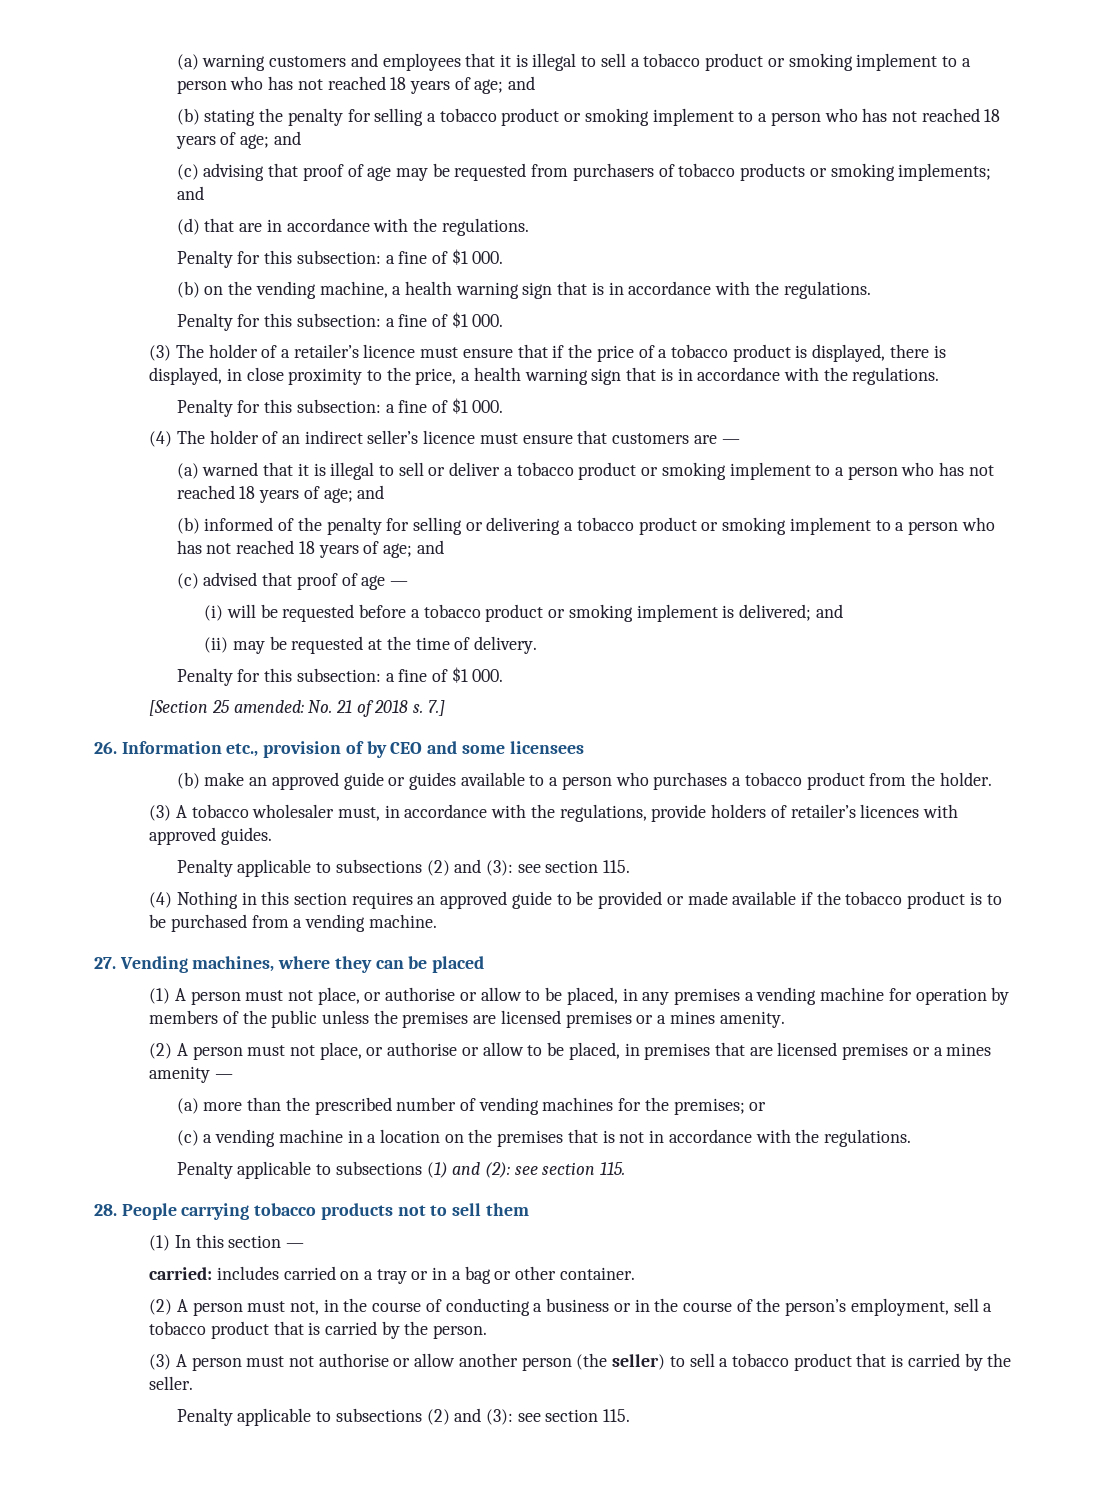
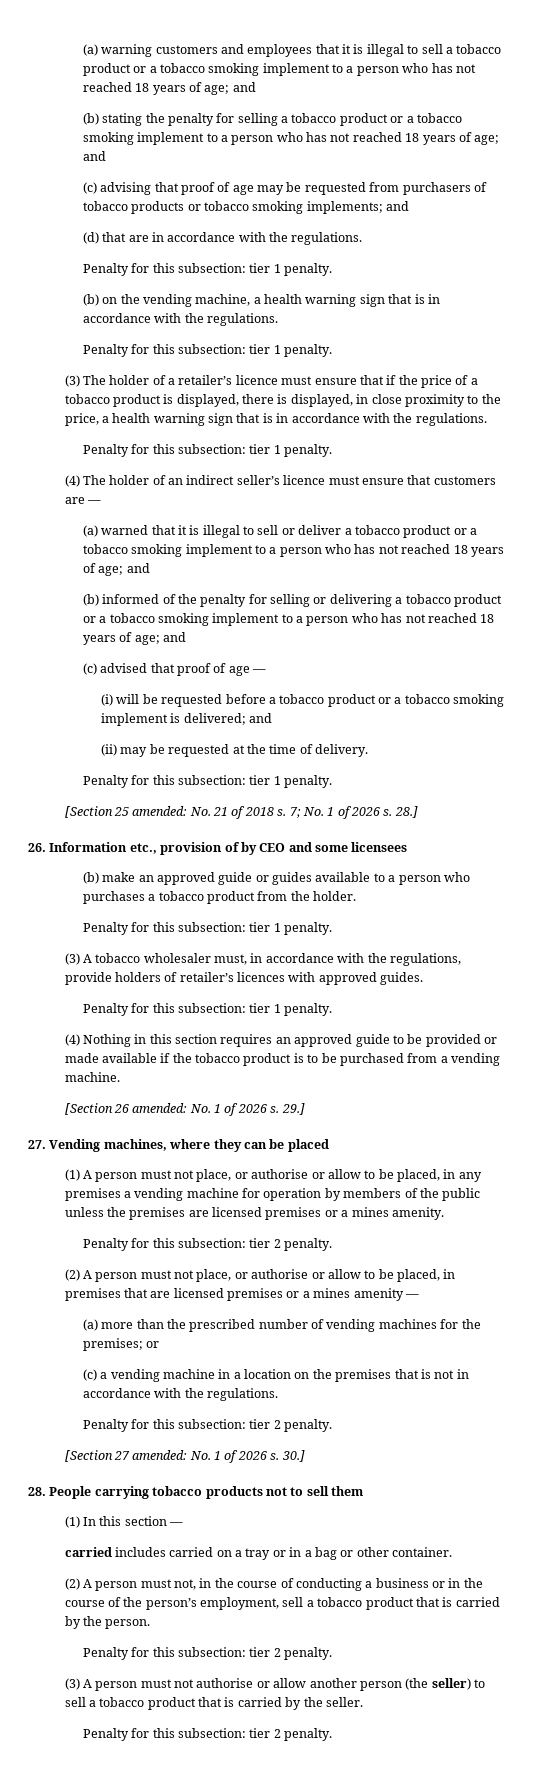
(785, 62) none -> [149,63,205,73] a tobacco
(582, 117) none -> [406,113,462,123] a tobacco
(827, 172) none -> [203,201,249,211] tobacco
[385,249,504,265] a fine of $1 000. -> [249,263,333,276] tier 1 penalty.
[385,312,504,328] a fine of $1 000. -> [249,344,333,357] tier 1 penalty.
[385,398,504,414] a fine of $1 000. -> [249,444,333,457] tier 1 penalty.
(659, 471) none -> [470,528,478,535] [82,544,128,554] a tobacco
(719, 526) none -> [99,613,155,623] a tobacco
(566, 613) none -> [394,694,450,704] a tobacco
[385,667,504,683] a fine of $1 000. -> [249,775,333,788] tier 1 penalty.
[427,700,445,716] 7.] -> [289,806,418,819] 7; No. 1 of 2026 s. 28.]
(992, 779) none -> [82,922,333,935] // Penalty for this subsection: tier 1 penalty.
[237,859,631,877] applicable to subsections (2) and (3): see section 115. -> [131,1003,333,1016] for this subsection: tier 1 penalty.
(437, 921) none -> [64,1103,305,1116] // [Section 26 amended: No. 1 of 2026 s. 29.]
(785, 1019) none -> [82,1238,333,1251] // Penalty for this subsection: tier 2 penalty.
[237,1161,626,1179] applicable to subsections (1) and (2): see section 115. -> [131,1419,333,1432] [64,1450,305,1463] for this subsection: tier 2 penalty. // [Section 27 amended: No. 1 of 2026 s. 30.]
[149,1267,213,1280] carried: -> [64,1547,112,1557] carried
(488, 1332) none -> [82,1647,333,1660] // Penalty for this subsection: tier 2 penalty.
[237,1408,631,1426] applicable to subsections (2) and (3): see section 115. -> [131,1728,333,1741] for this subsection: tier 2 penalty.

